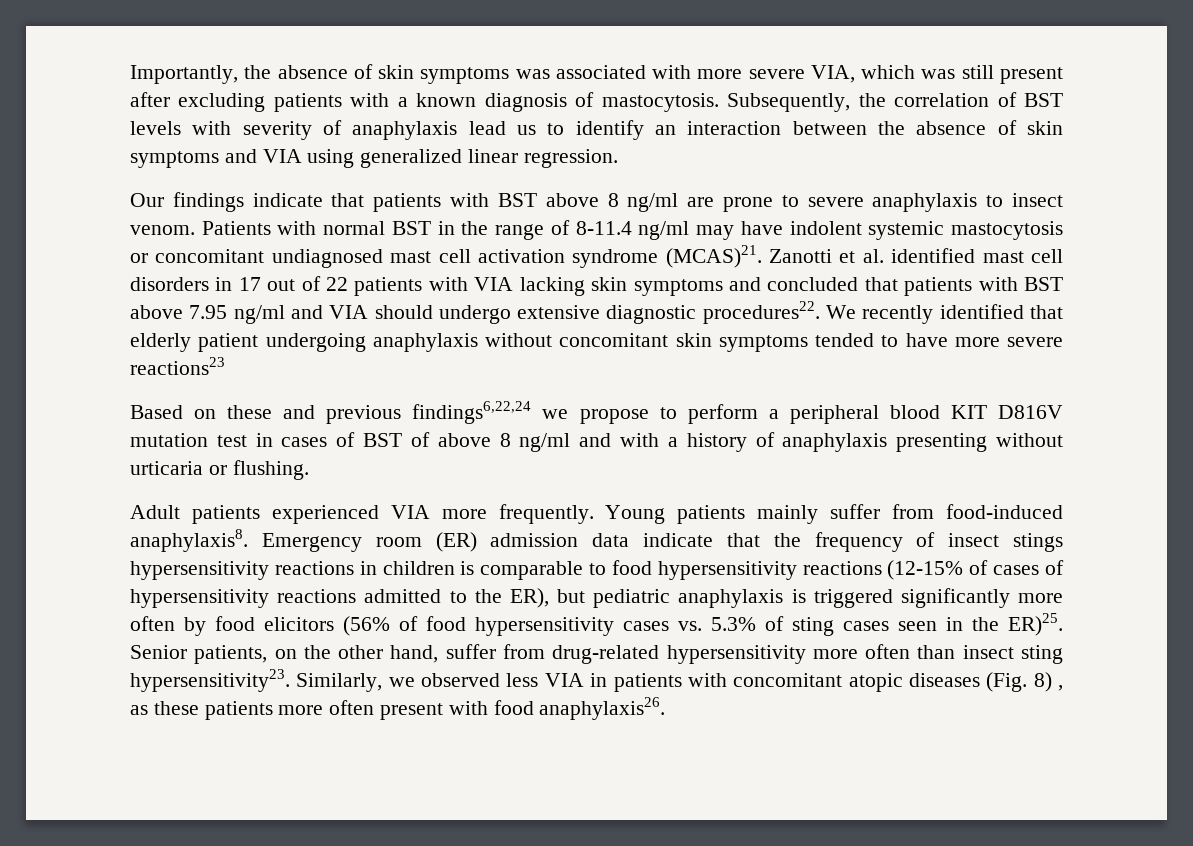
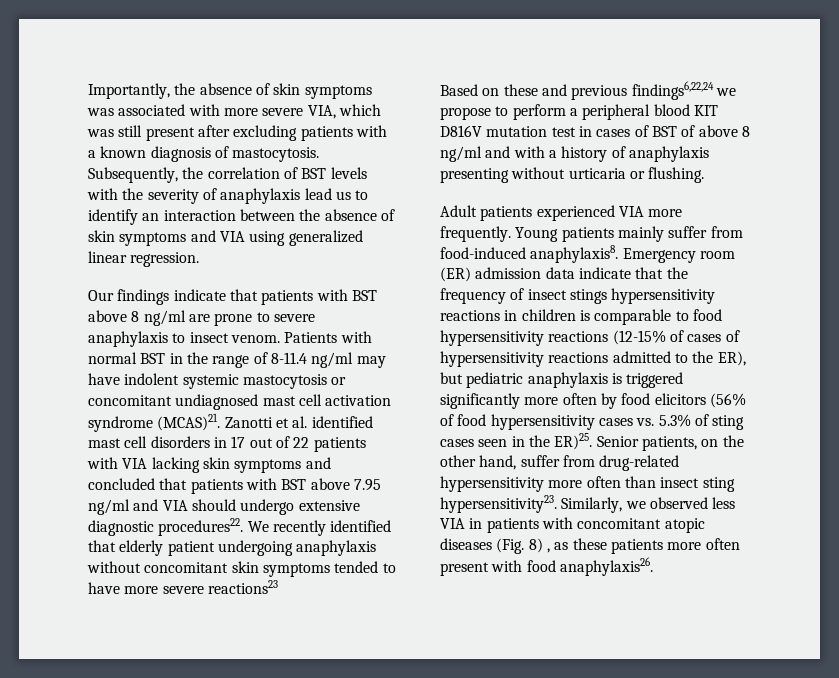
(232, 128) none -> [122,188,144,200] the

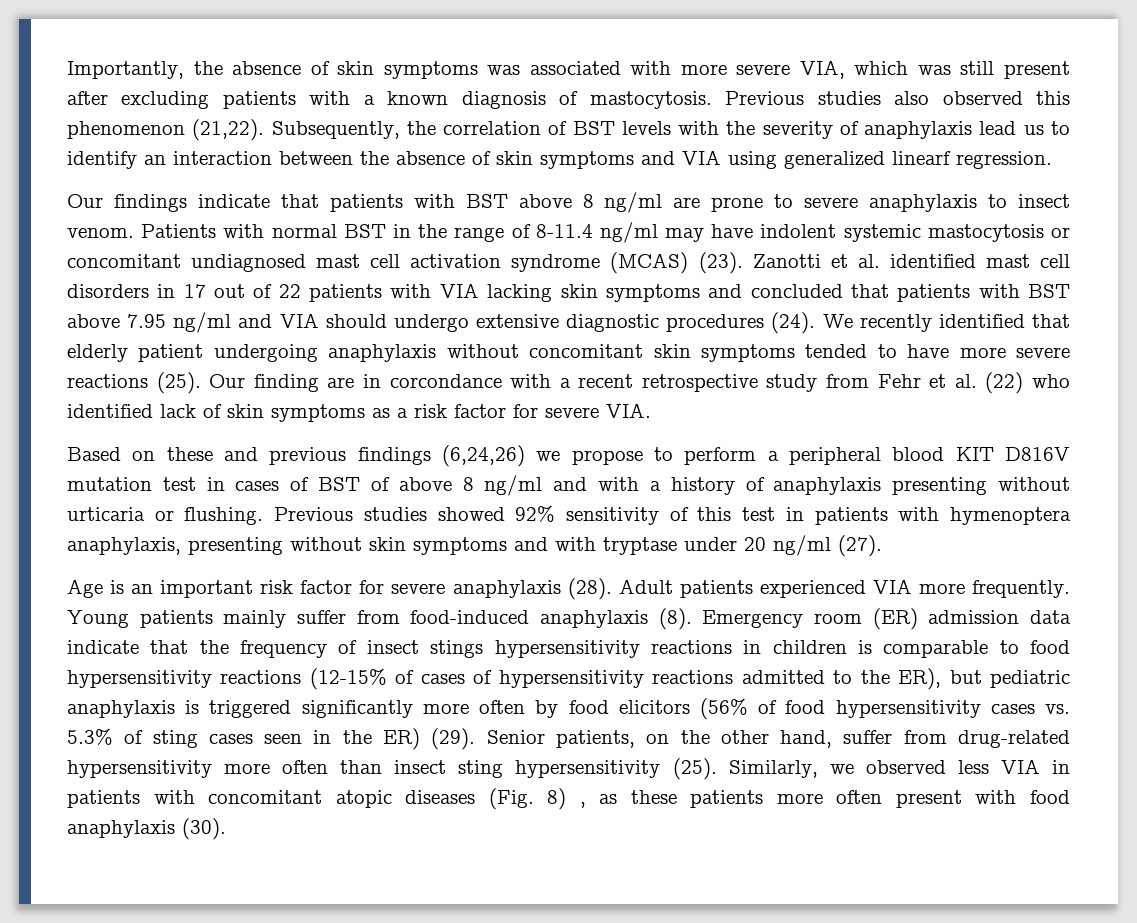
(320, 154) none -> [725,91,1070,105] [67,119,265,141] Previous studies also observed this phenomenon (21,22).
[88,251,127,263] linear -> [892,151,951,165] linearf
[157,413,221,431] (MCAS)21. -> [610,252,743,274] (MCAS) (23).
[158,518,244,536] procedures22. -> [666,312,816,334] procedures (24).
[207,580,278,594] reactions23 -> [67,372,1071,394] [67,403,651,422] reactions (25). Our finding are in corcondance with a recent retrospective study from Fehr et al. (22) who identified lack of skin symptoms as a risk factor for severe VIA.
[631,81,714,100] findings6,22,24 -> [357,445,525,467] findings (6,24,26)
(705, 175) // -> [274,505,1071,525] [67,535,882,557] [67,578,612,600] Previous studies showed 92% sensitivity of this test in patients with hymenoptera anaphylaxis, presenting without skin symptoms and with tryptase under 20 ng/ml (27). // Age is an important risk factor for severe anaphylaxis (28).
[530,245,619,263] anaphylaxis8. -> [540,608,692,630] anaphylaxis (8).
[554,433,593,450] ER)25. -> [383,728,476,750] ER) (29).
[440,495,557,513] hypersensitivity23. -> [515,758,717,780] hypersensitivity (25).
[559,557,653,576] anaphylaxis26. -> [67,818,226,840] anaphylaxis (30).

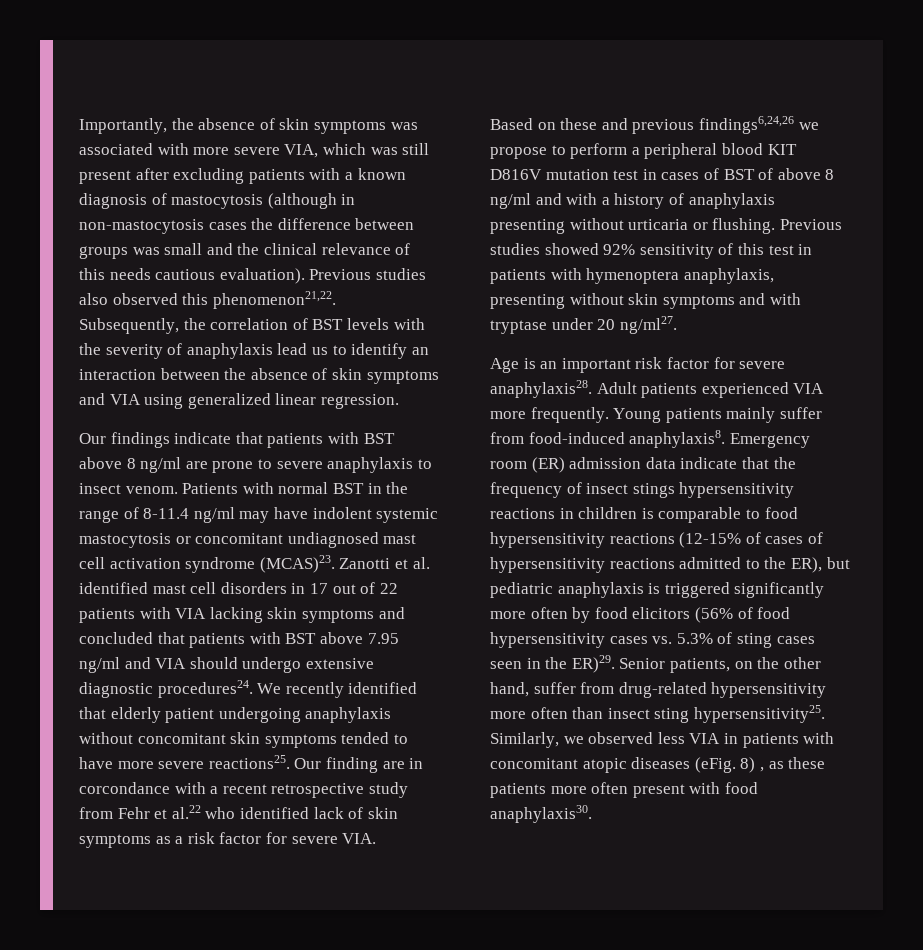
[589,91,712,109] mastocytosis. -> [171,193,356,209] [79,218,415,234] [79,243,411,259] [79,268,305,284] mastocytosis (although in non-mastocytosis cases the difference between groups was small and the clinical relevance of this needs cautious evaluation).
[67,119,265,141] phenomenon (21,22). -> [212,291,336,309] phenomenon21,22.
[892,151,951,165] linearf -> [275,393,317,405] linear
[610,252,743,274] (MCAS) (23). -> [259,555,335,573] (MCAS)23.
[666,312,816,334] procedures (24). -> [157,680,253,698] procedures24.
[67,372,201,394] reactions (25). -> [208,755,290,769] reactions25.
[954,372,1024,394] al. (22) -> [171,805,201,819] al.22
[357,445,525,467] findings (6,24,26) -> [698,116,794,134] findings6,24,26
[773,535,882,557] ng/ml (27). -> [619,316,677,334] ng/ml27.
[452,578,612,600] anaphylaxis (28). -> [490,380,592,398] anaphylaxis28.
[540,608,692,630] anaphylaxis (8). -> [629,430,726,448] anaphylaxis8.
[383,728,476,750] ER) (29). -> [571,655,615,673] ER)29.
[515,758,717,780] hypersensitivity (25). -> [693,705,825,723] hypersensitivity25.
[488,788,534,810] (Fig. -> [694,757,736,773] (eFig.
[67,818,226,840] anaphylaxis (30). -> [490,805,592,823] anaphylaxis30.

